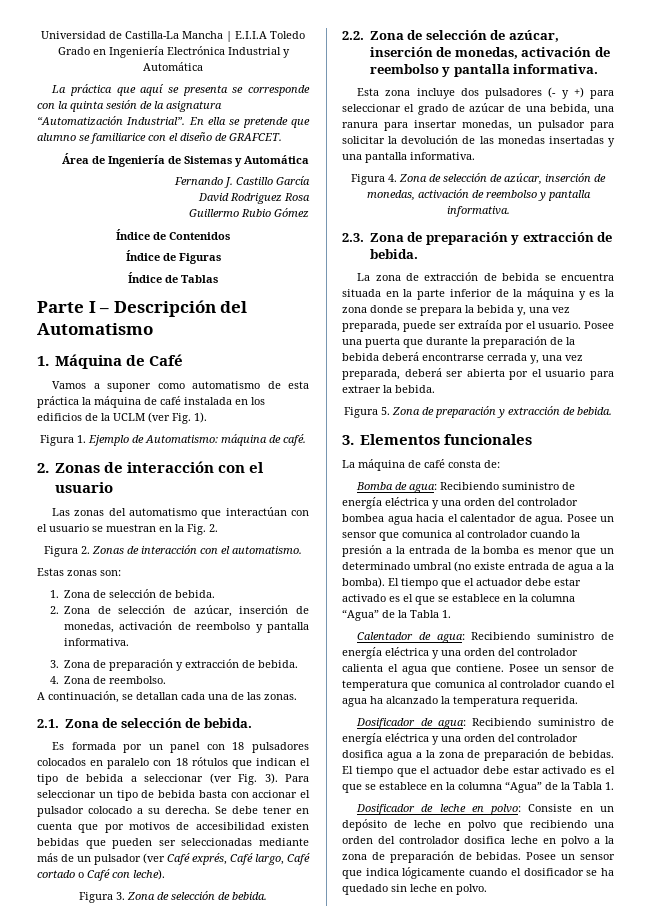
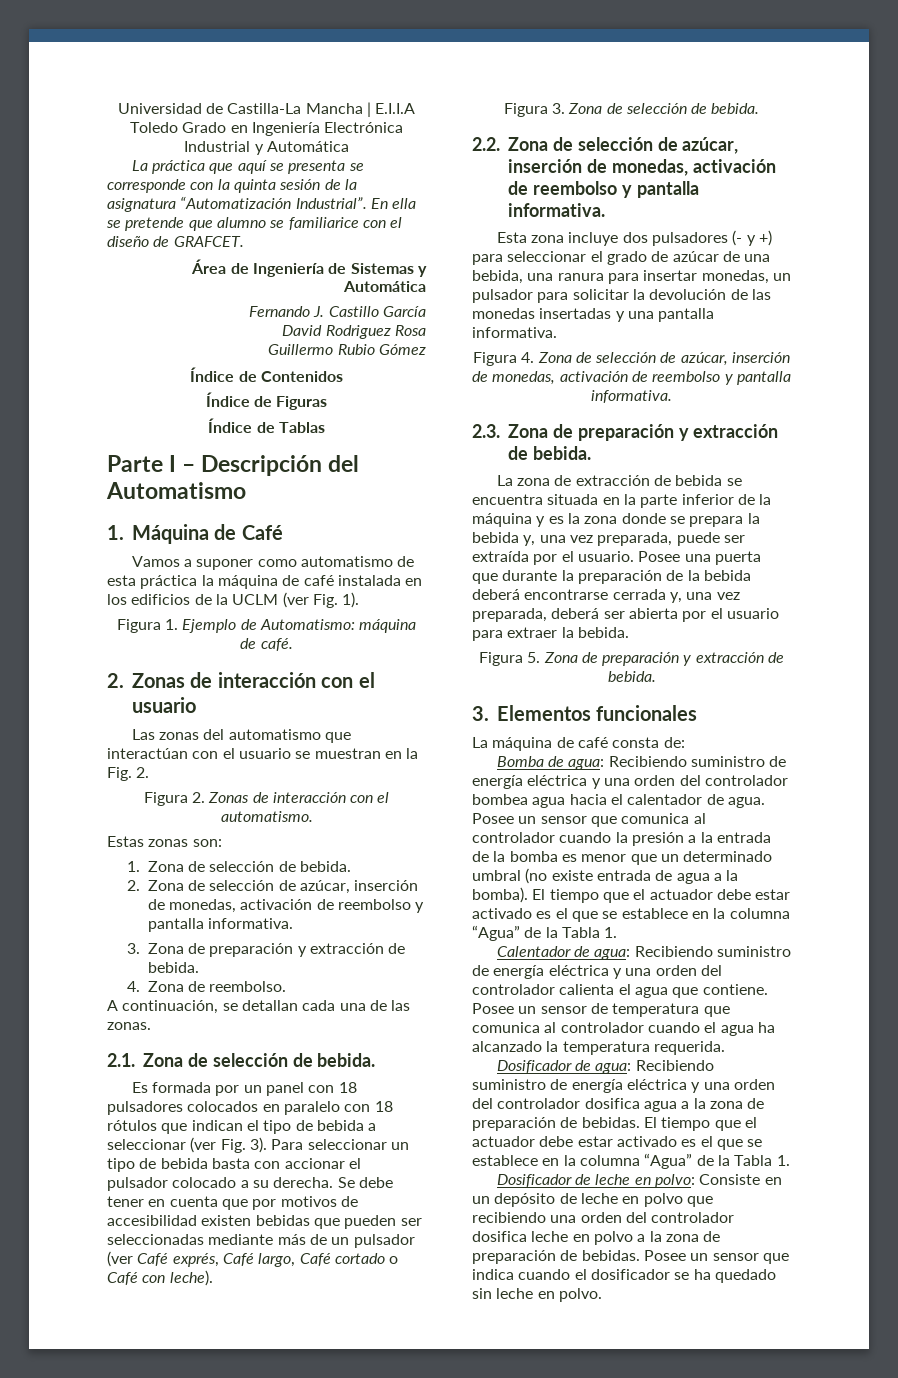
[402,867,466,879] lógicamente -> (514, 1274) none

